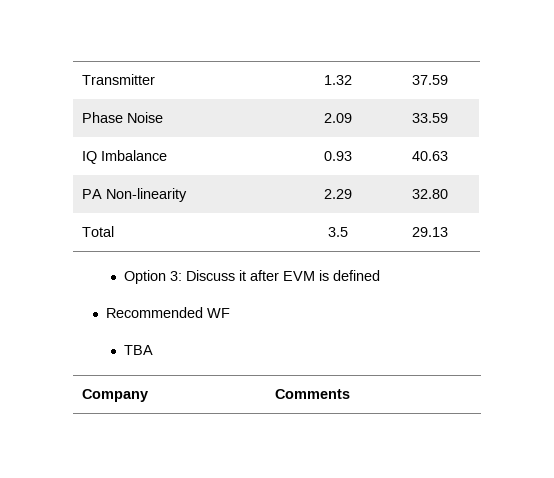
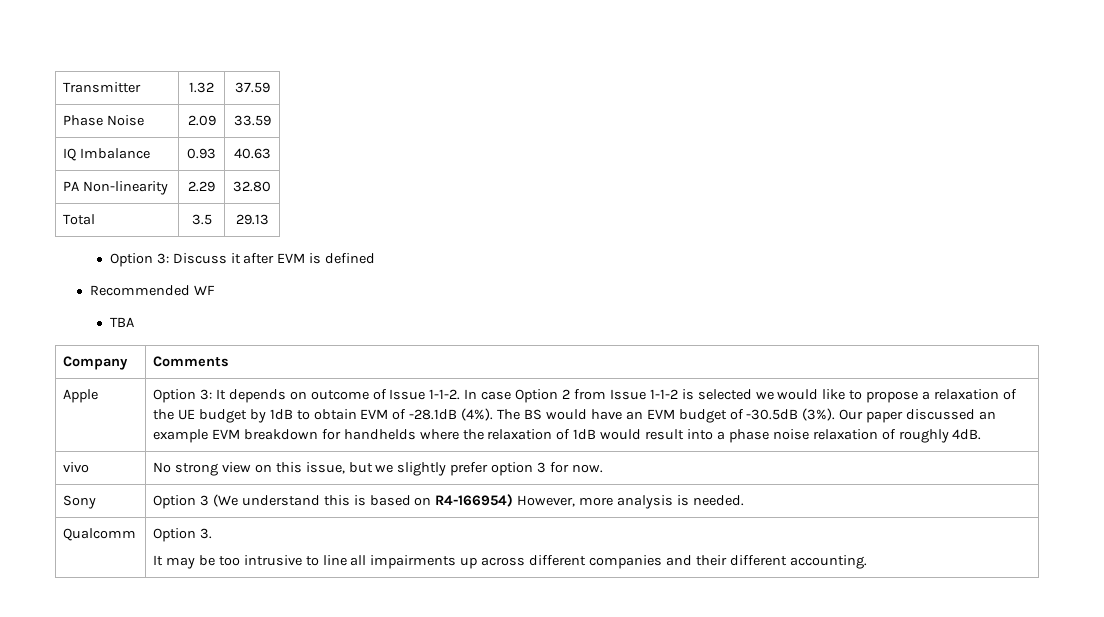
(351, 394) none -> [63,389,99,403] [153,389,1017,403] [153,408,997,423] [153,429,982,443] [63,462,90,473] [153,462,603,476] [63,495,97,509] [153,494,744,509] [63,528,137,541] [153,528,213,542] [153,555,867,569] // Apple | Option 3: It depends on outcome of Issue 1-1-2. In case Option 2 from Issue 1-1-2 is selected we would like to propose a relaxation of the UE budget by 1dB to obtain EVM of -28.1dB (4%). The BS would have an EVM budget of -30.5dB (3%). Our paper discussed an example EVM breakdown for handhelds where the relaxation of 1dB would result into a phase noise relaxation of roughly 4dB. // vivo | No strong view on this issue, but we slightly prefer option 3 for now. // Sony | Option 3 (We understand this is based on R4-166954) However, more analysis is needed. // Qualcomm | Option 3. // It may be too intrusive to line all impairments up across different companies and their different accounting.

